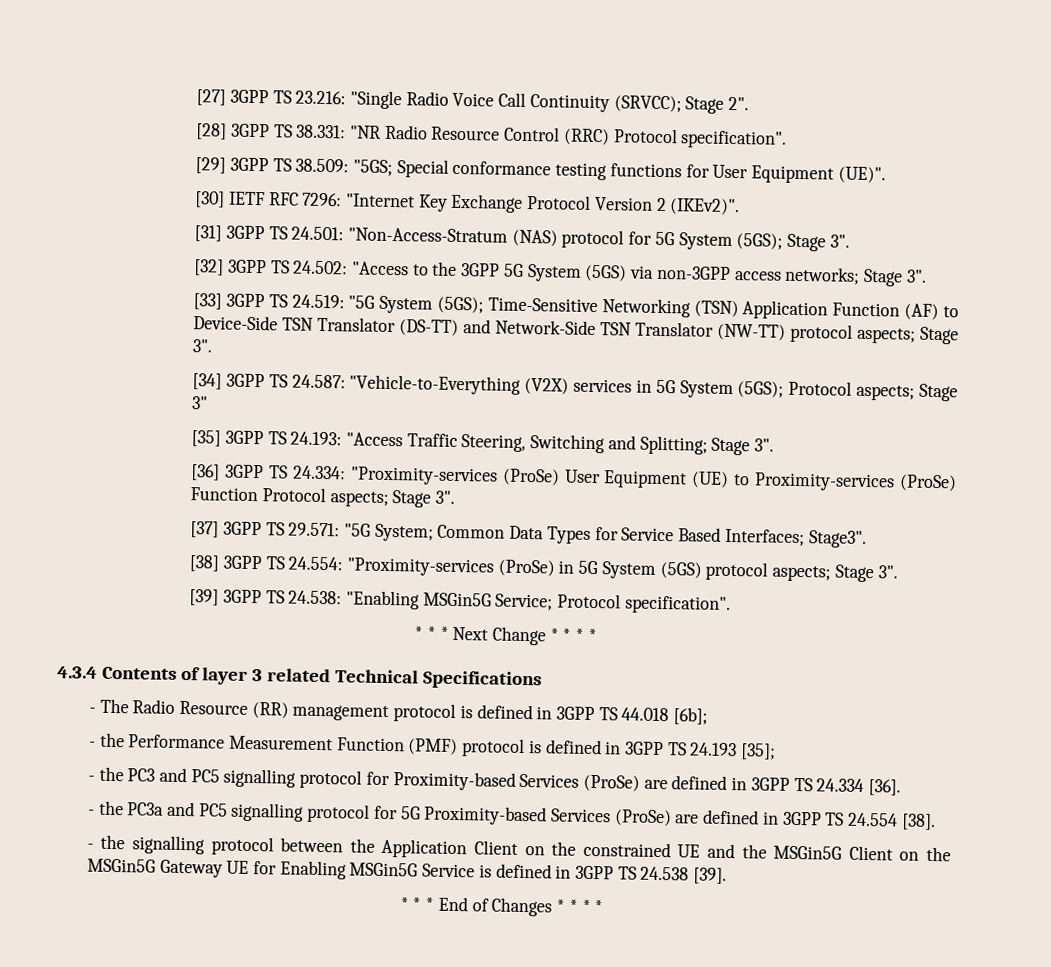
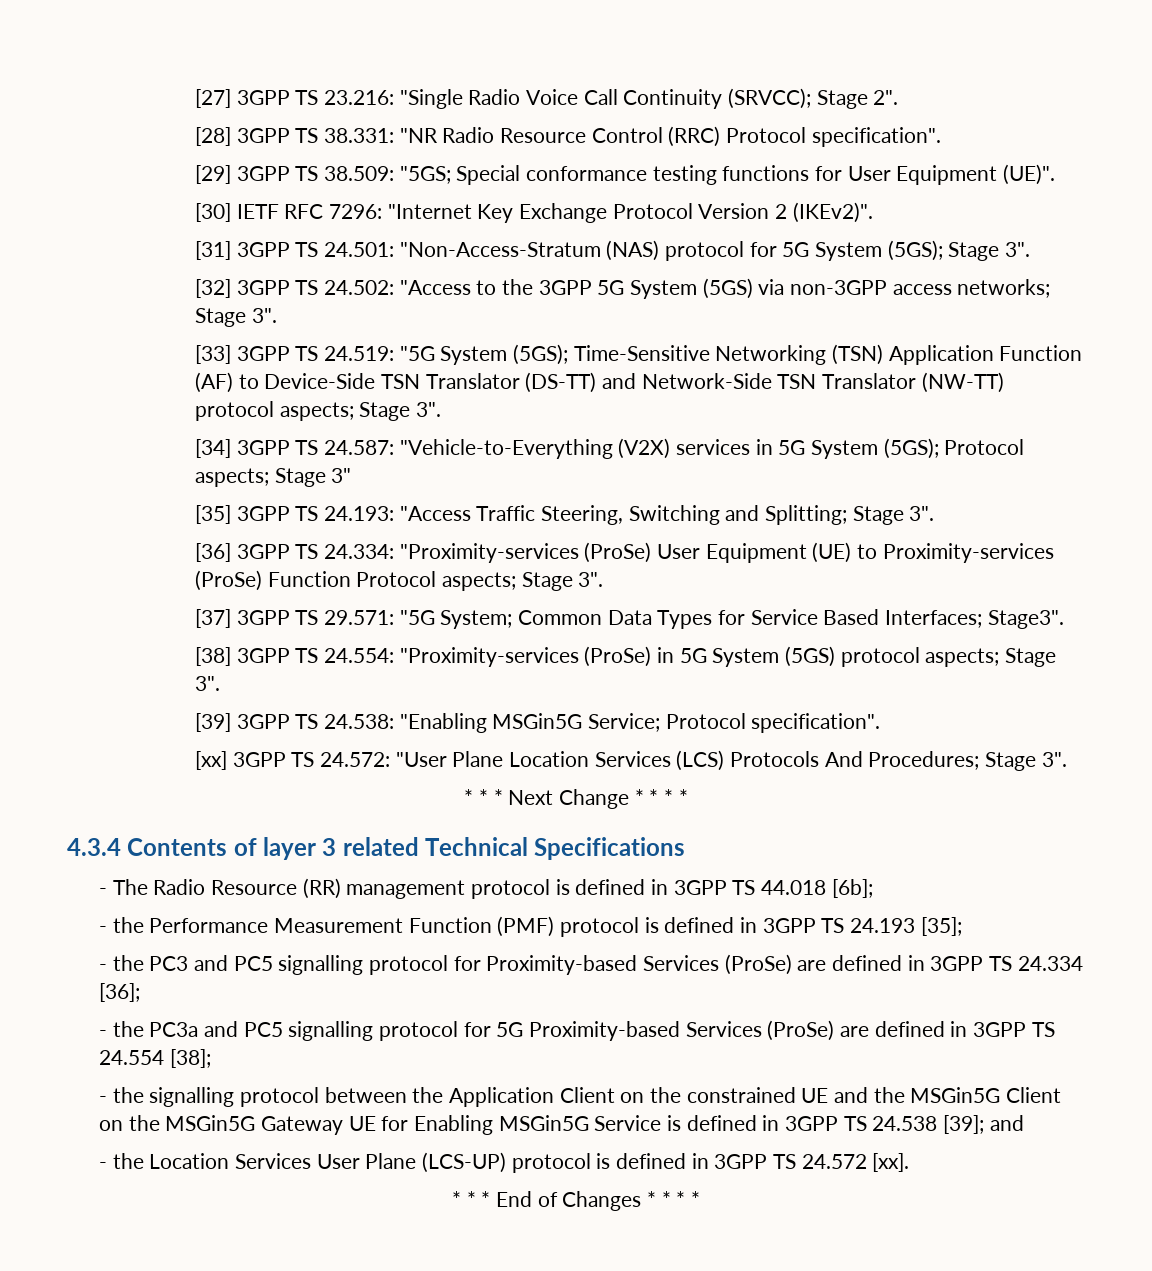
(731, 605) none -> [194,750,1067,771] // [xx] 3GPP TS 24.572: "User Plane Location Services (LCS) Protocols And Procedures; Stage 3".
[868,779,902,796] [36]. -> [98,983,140,1002] [36];
[900,813,936,831] [38]. -> [169,1049,211,1068] [38];
[693,867,728,884] [39]. -> [943,1115,1024,1134] [98,1152,910,1173] [39]; and // - the Location Services User Plane (LCS-UP) protocol is defined in 3GPP TS 24.572 [xx].

